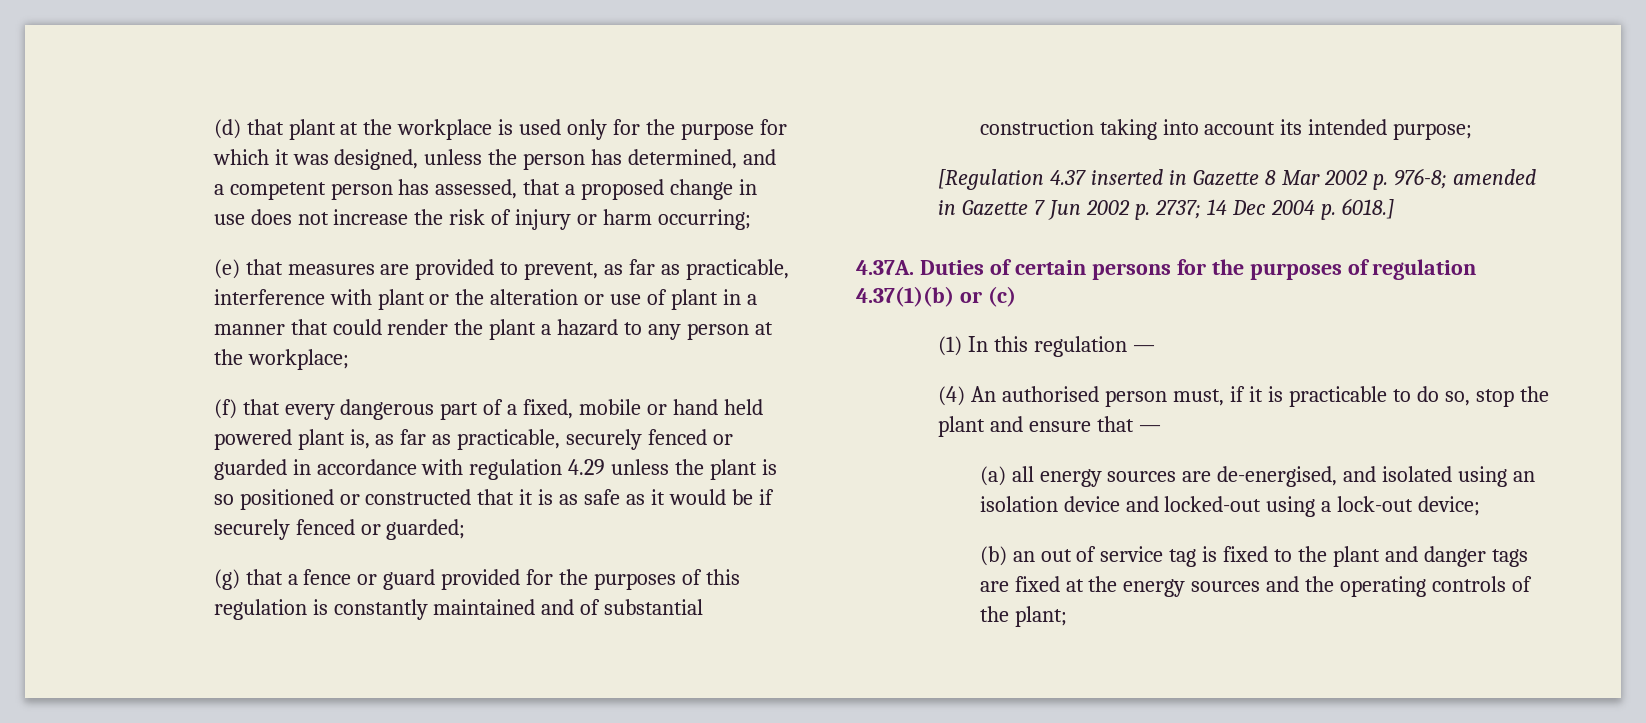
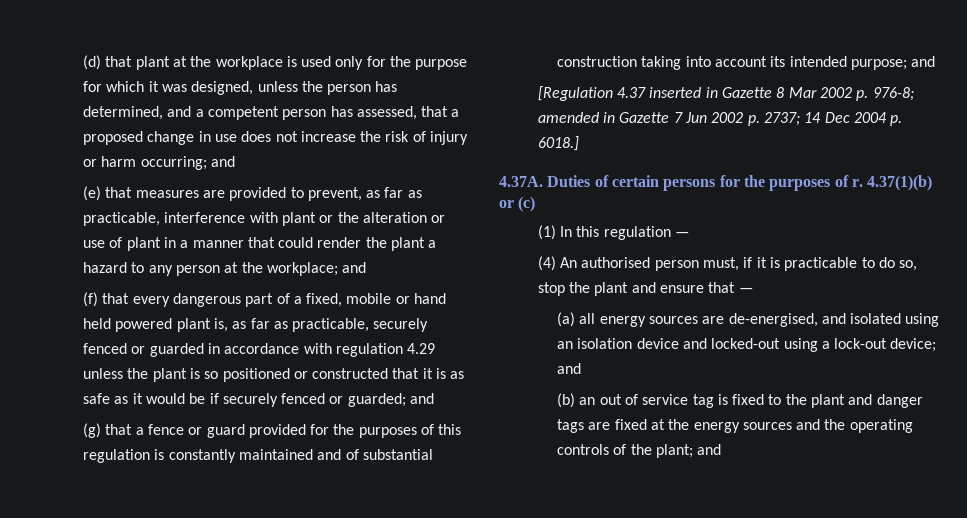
(752, 219) none -> [210,156,235,167] and
(349, 359) none -> [342,262,367,273] and
(466, 529) none -> [410,393,435,404] and
(1473, 131) none -> [911,56,936,67] and
[1372,259,1477,280] regulation -> [851,179,863,187] r.
(1481, 506) none -> [556,363,581,374] and
(1067, 616) none -> [697,444,722,455] and

